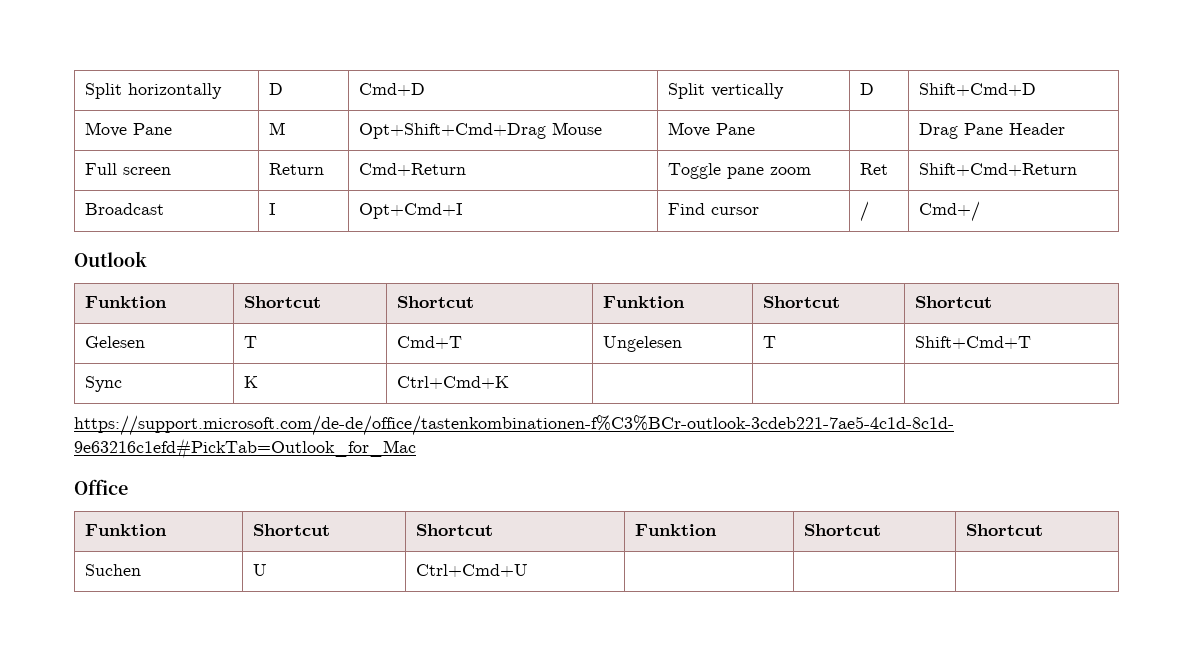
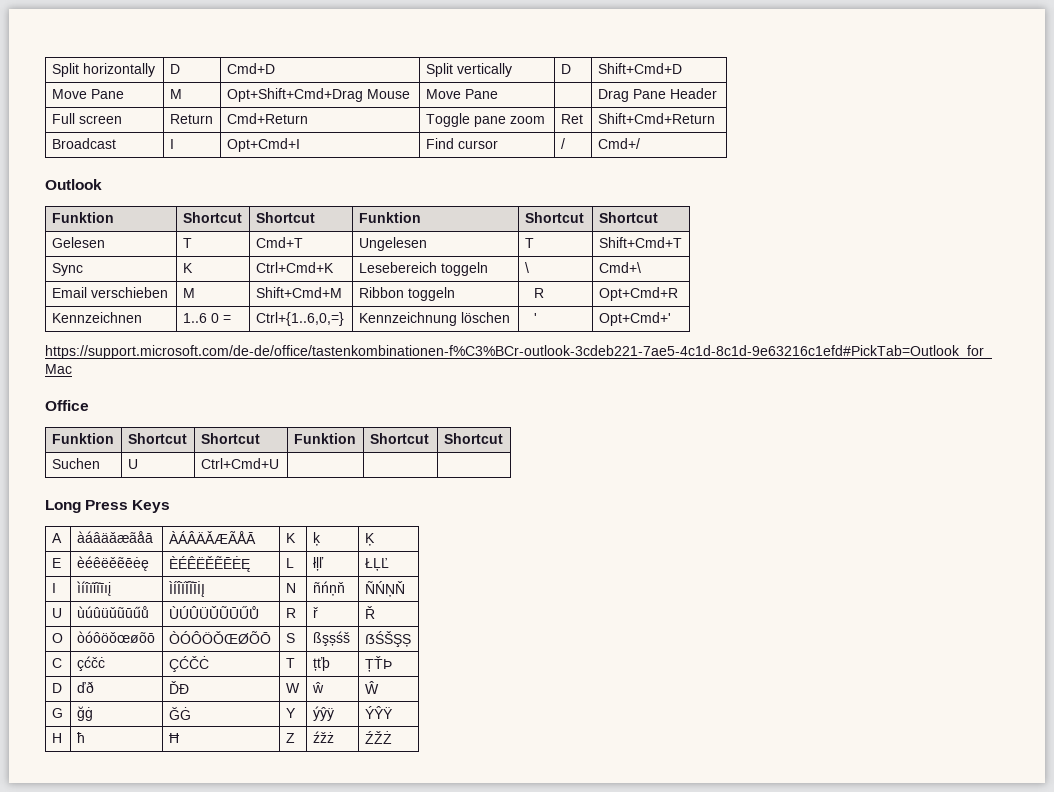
(509, 382) | | -> [358,262,488,276] [524,262,529,273] [598,262,641,273] [51,287,168,298] [182,288,195,298] [255,287,342,298] [358,287,455,301] [534,288,545,298] [598,287,678,301] [51,312,142,323] [182,313,231,323] [255,312,344,326] [358,312,510,326] [534,313,538,323] [598,312,671,326] Lesebereich toggeln | \ | Cmd+\ // Email verschieben | M | Shift+Cmd+M | Ribbon toggeln | R | Opt+Cmd+R // Kennzeichnen | 1..6 0 = | Ctrl+{1..6,0,=} | Kennzeichnung löschen | ' | Opt+Cmd+'
(528, 570) none -> [45,500,171,513] [51,533,62,543] [76,531,153,543] [168,531,256,544] [285,533,296,543] [312,532,321,546] [364,533,375,546] [51,558,61,568] [76,556,149,571] [168,556,250,572] [285,558,294,568] [312,557,324,571] [364,558,389,571] [51,583,56,593] [76,581,111,596] [168,581,205,597] [285,583,296,593] [312,581,345,596] [364,581,405,597] [51,608,62,618] [76,606,149,618] [168,606,259,619] [285,608,296,618] [312,607,318,618] [364,606,375,619] [51,633,63,643] [76,631,155,643] [168,631,271,644] [285,633,295,643] [312,631,350,646] [364,631,411,647] [51,658,62,668] [76,656,105,671] [168,656,209,672] [285,658,295,668] [312,657,330,671] [364,656,392,672] [51,683,62,693] [76,681,94,693] [168,681,189,694] [285,683,300,693] [311,682,324,693] [364,681,379,694] [51,708,63,718] [76,706,93,721] [168,706,191,720] [285,708,296,718] [312,706,334,721] [364,706,393,719] [51,733,62,743] [76,732,85,743] [168,733,180,743] [285,733,295,743] [312,731,334,743] [364,731,392,744] // Long Press Keys // A | àáâäǎæãåā | ÀÁÂÄǍÆÃÅĀ | K | ķ | Ķ // E | èéêëěẽēėę | ÈÉÊËĚẼĒĖĘ | L | łļľ | ŁĻĽ // I | ìíîïǐĩīıį | ÌÍÎÏǏĨĪİĮ | N | ñńņň | ÑŃŅŇ // U | ùúûüǔũūűů | ÙÚÛÜǓŨŪŰŮ | R | ř | Ř // O | òóôöǒœøõō | ÒÓÔÖǑŒØÕŌ | S | ßşșśš | ẞŚŠŞȘ // C | çćčċ | ÇĆČĊ | T | țťþ | ȚŤÞ // D | ďð | ĎÐ | W | ŵ | Ŵ // G | ğġ | ĞĠ | Y | ýŷÿ | ÝŶŸ // H | ħ | Ħ | Z | źžż | ŹŽŻ

